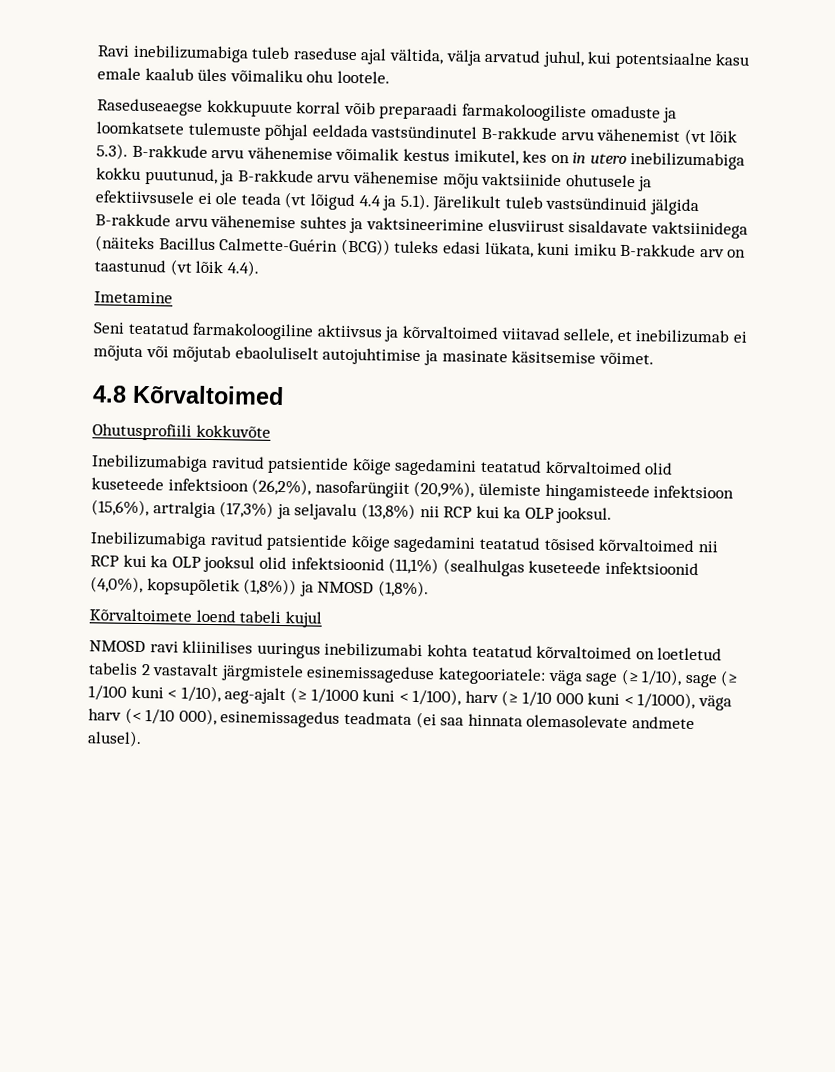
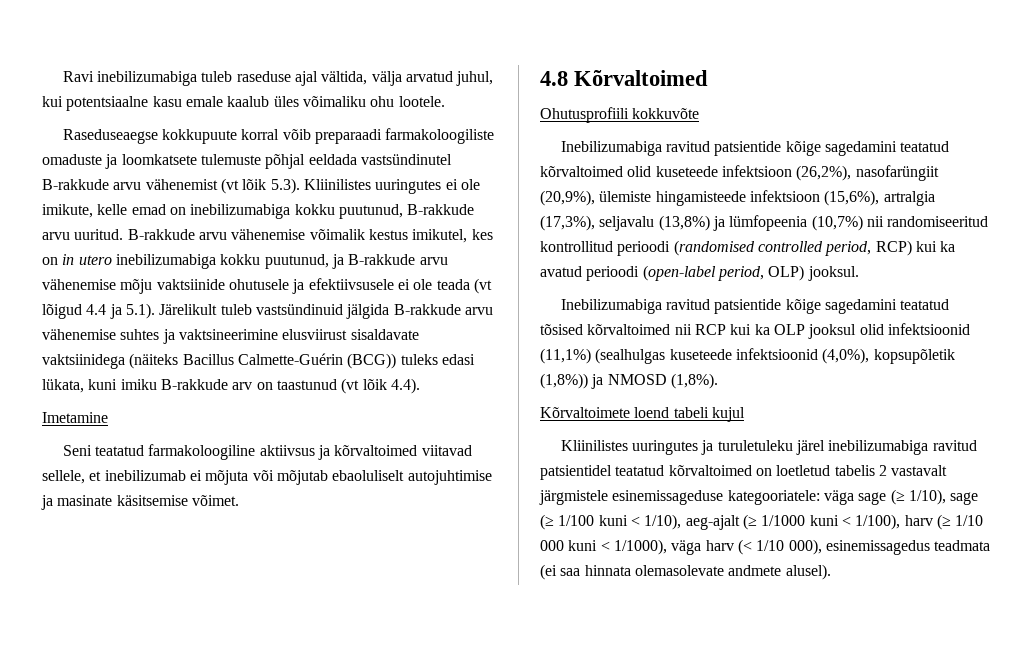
(128, 151) none -> [303,179,480,194] [42,204,475,219] [42,229,124,240] Kliinilistes uuringutes ei ole imikute, kelle emad on inebilizumabiga kokku puutunud, B-rakkude arvu uuritud.
[219,501,554,521] (17,3%) ja seljavalu (13,8%) nii RCP kui ka OLP -> [540,215,989,231] [540,240,956,256] [540,265,805,281] (17,3%), seljavalu (13,8%) ja lümfopeenia (10,7%) nii randomiseeritud kontrollitud perioodi (randomised controlled period, RCP) kui ka avatud perioodi (open-label period, OLP)
[89,640,468,659] NMOSD ravi kliinilises uuringus inebilizumabi kohta -> [560,440,977,455] [540,465,612,480] Kliinilistes uuringutes ja turuletuleku järel inebilizumabiga ravitud patsientidel

